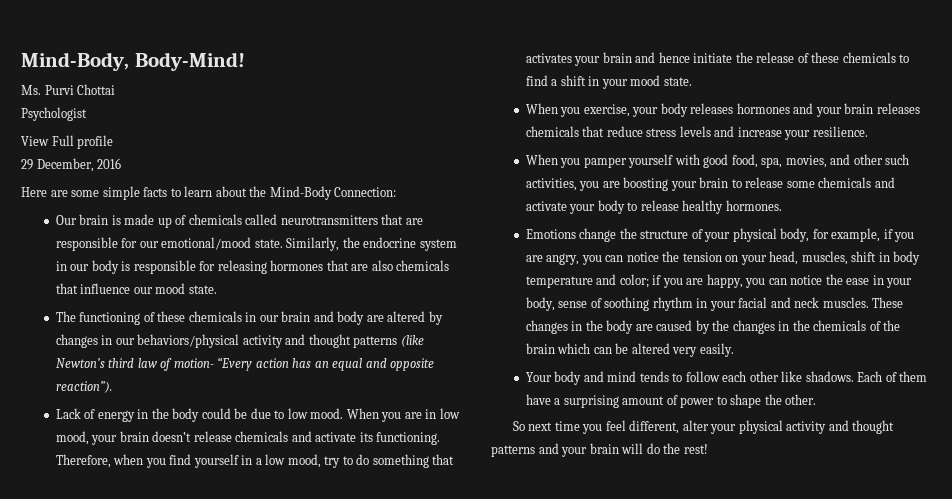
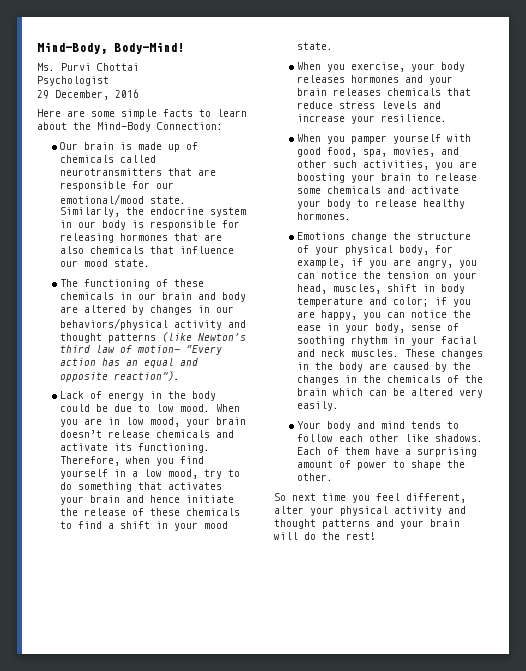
[21,135,114,149] // View Full profile -> (109, 81) none

